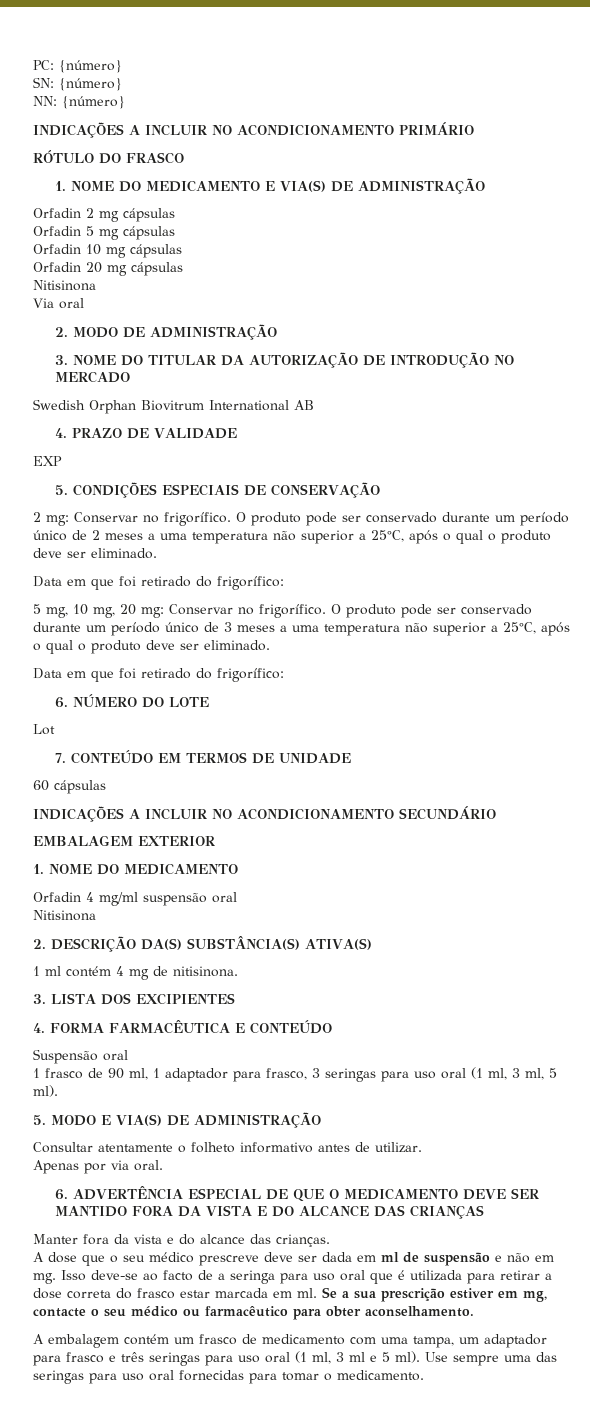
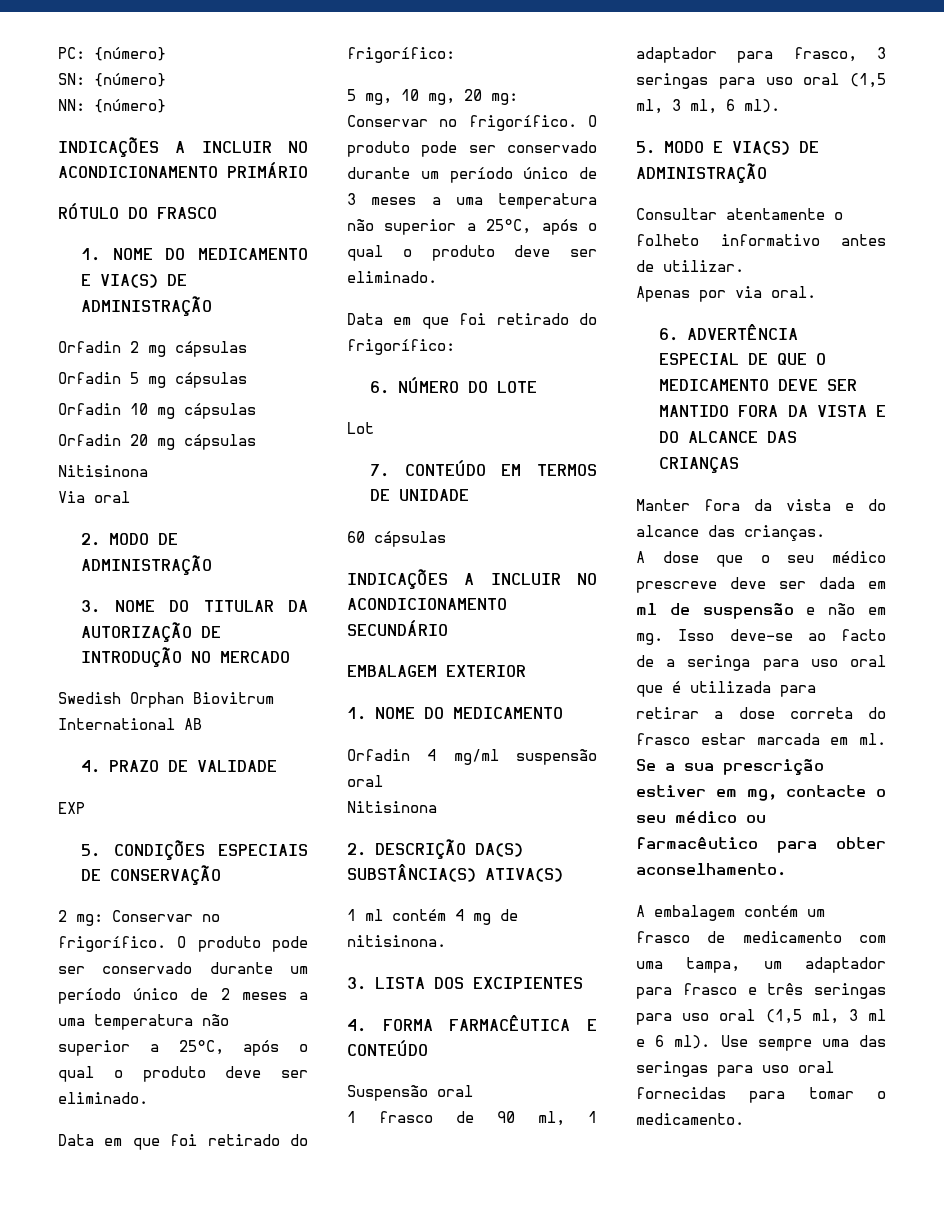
[471,1067,483,1079] (1 -> [850,73,886,88] (1,5
[549,1068,557,1078] 5 -> [726,99,735,111] 6
[295,1351,307,1363] (1 -> [765,1009,802,1024] (1,5
[382,1352,390,1362] 5 -> [655,1035,665,1047] 6

